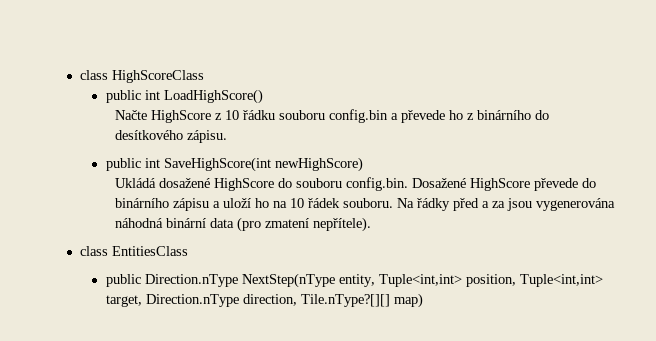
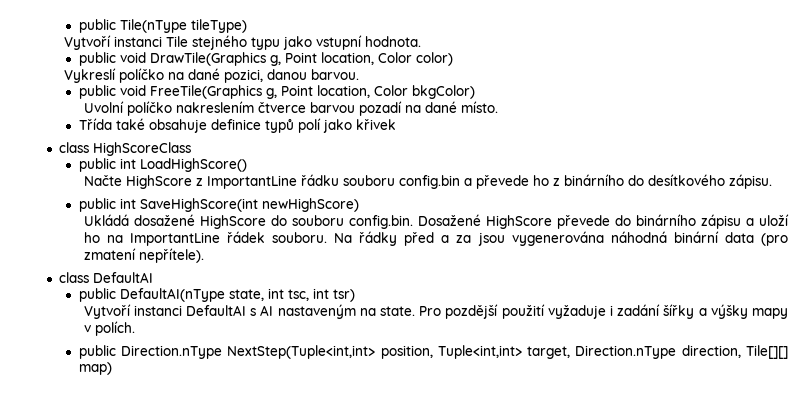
(80, 75) none -> [78,19,247,33] [63,35,421,50] [78,52,453,66] [63,68,359,83] [78,85,475,99] [83,101,498,116] [78,118,396,133] public Tile(nType tileType) // Vytvoří instanci Tile stejného typu jako vstupní hodnota. // public void DrawTile(Graphics g, Point location, Color color) // Vykreslí políčko na dané pozici, danou barvou. // public void FreeTile(Graphics g, Point location, Color bkgColor) // Uvolní políčko nakreslením čtverce barvou pozadí na dané místo. // Třída také obsahuje definice typů polí jako křivek //
[224,110,239,120] 10 -> [206,175,297,189] ImportantLine
[289,198,304,208] 10 -> [129,232,220,246] ImportantLine
[112,246,189,256] EntitiesClass -> [92,272,153,283] [78,288,355,302] [83,304,788,319] [83,321,135,336] DefaultAI // public DefaultAI(nType state, int tsc, int tsr) // Vytvoří instanci DefaultAI s AI nastaveným na state. Pro pozdější použití vyžaduje i zadání šířky a výšky mapy v polích.
[241,273,462,288] NextStep(nType entity, Tuple<int,int> -> [227,345,376,359] NextStep(Tuple<int,int>
[300,294,390,307] Tile.nType?[][] -> [745,345,788,359] Tile[][]

